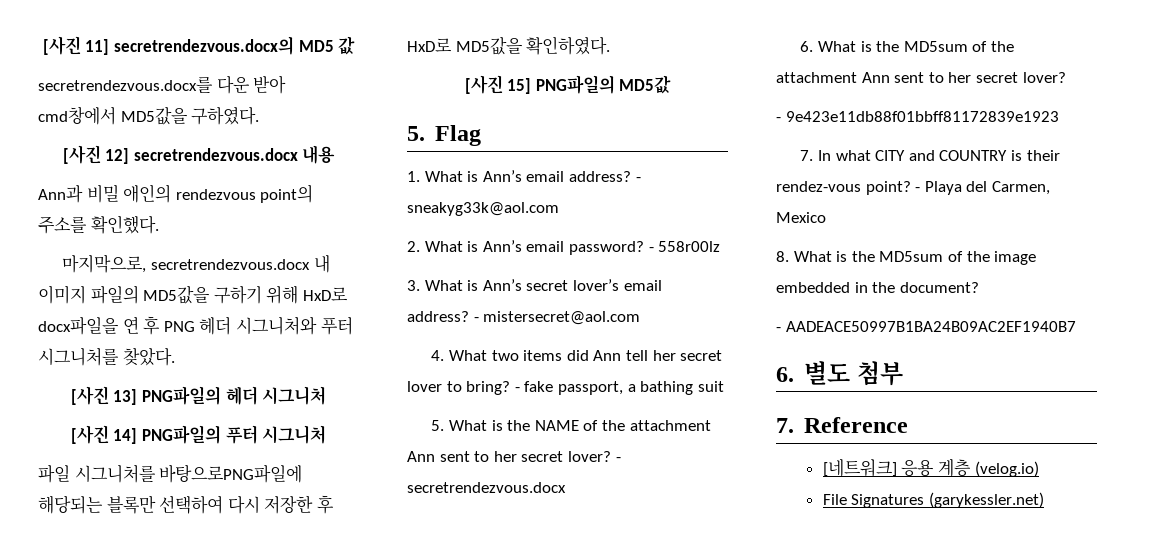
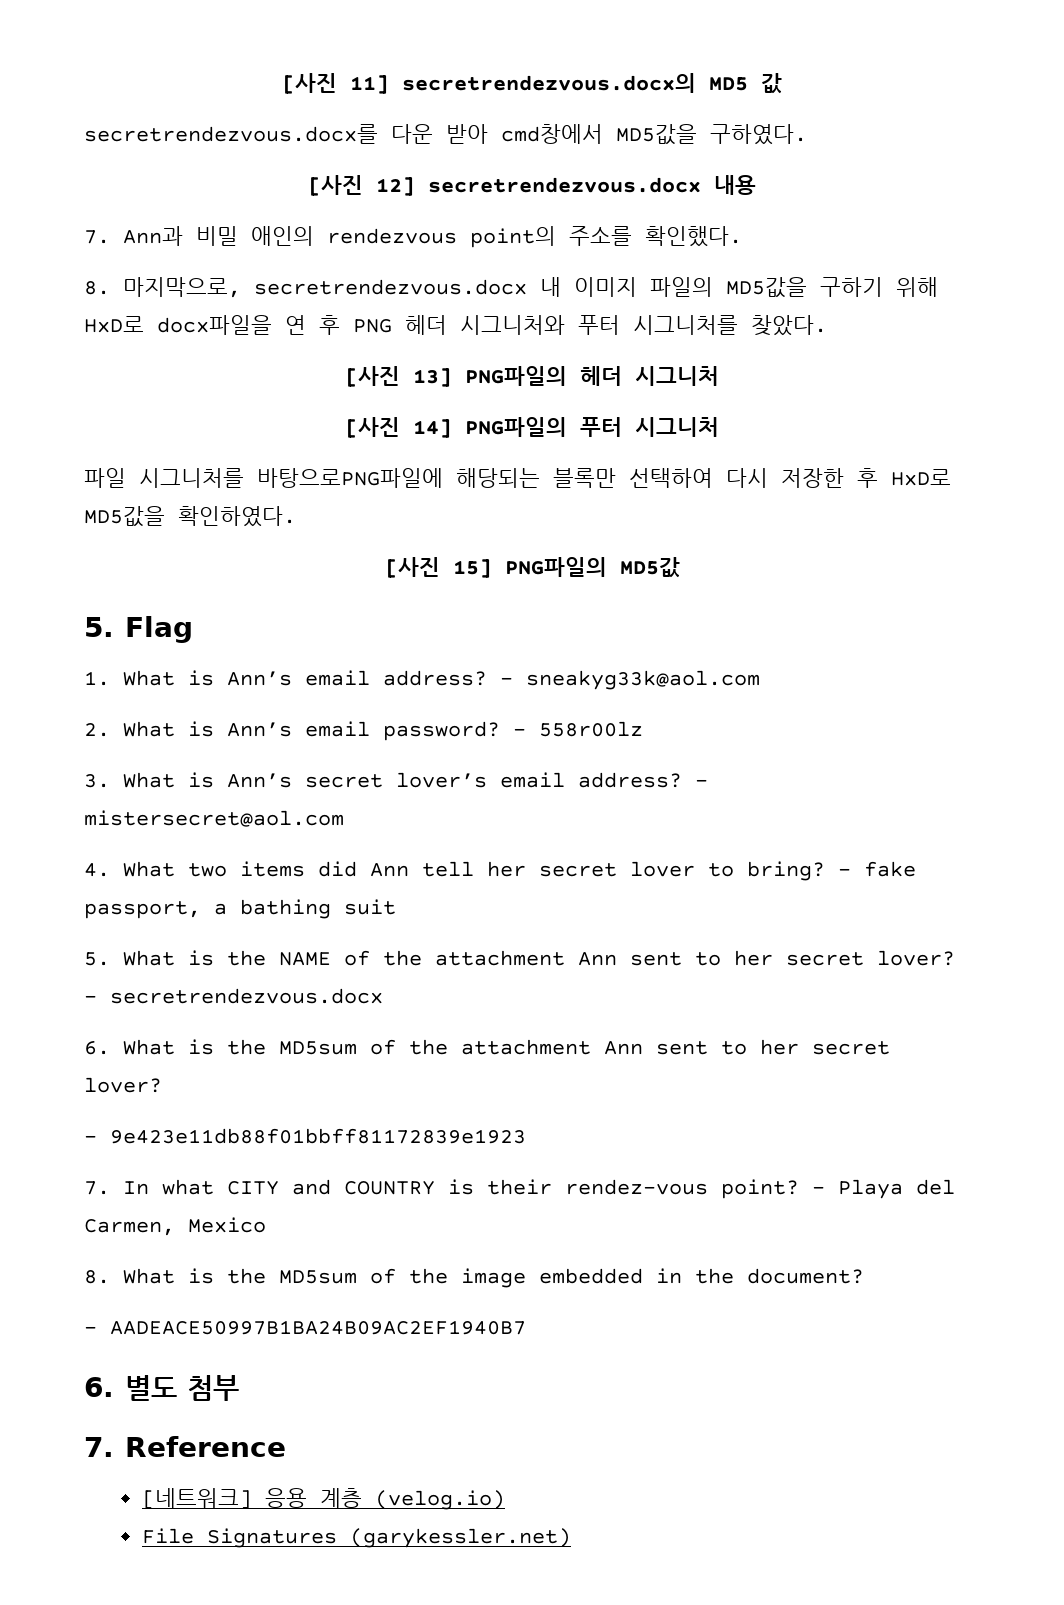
(336, 154) none -> [84,230,110,244] 7.
(159, 224) none -> [84,281,110,295] 8.

